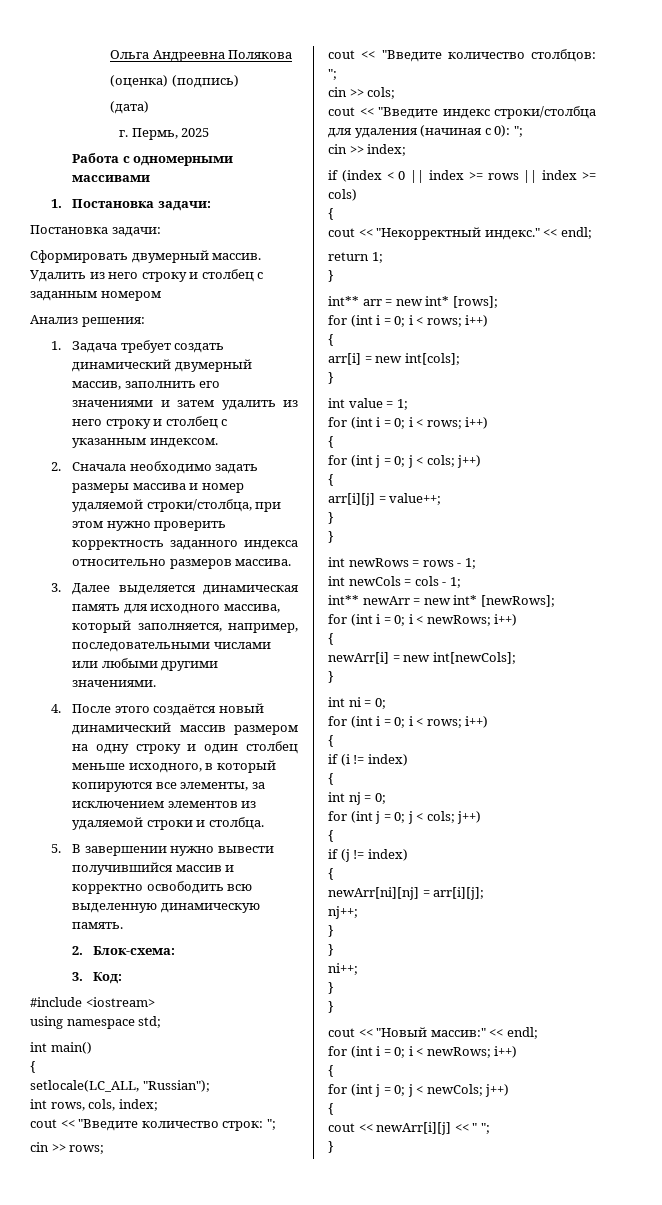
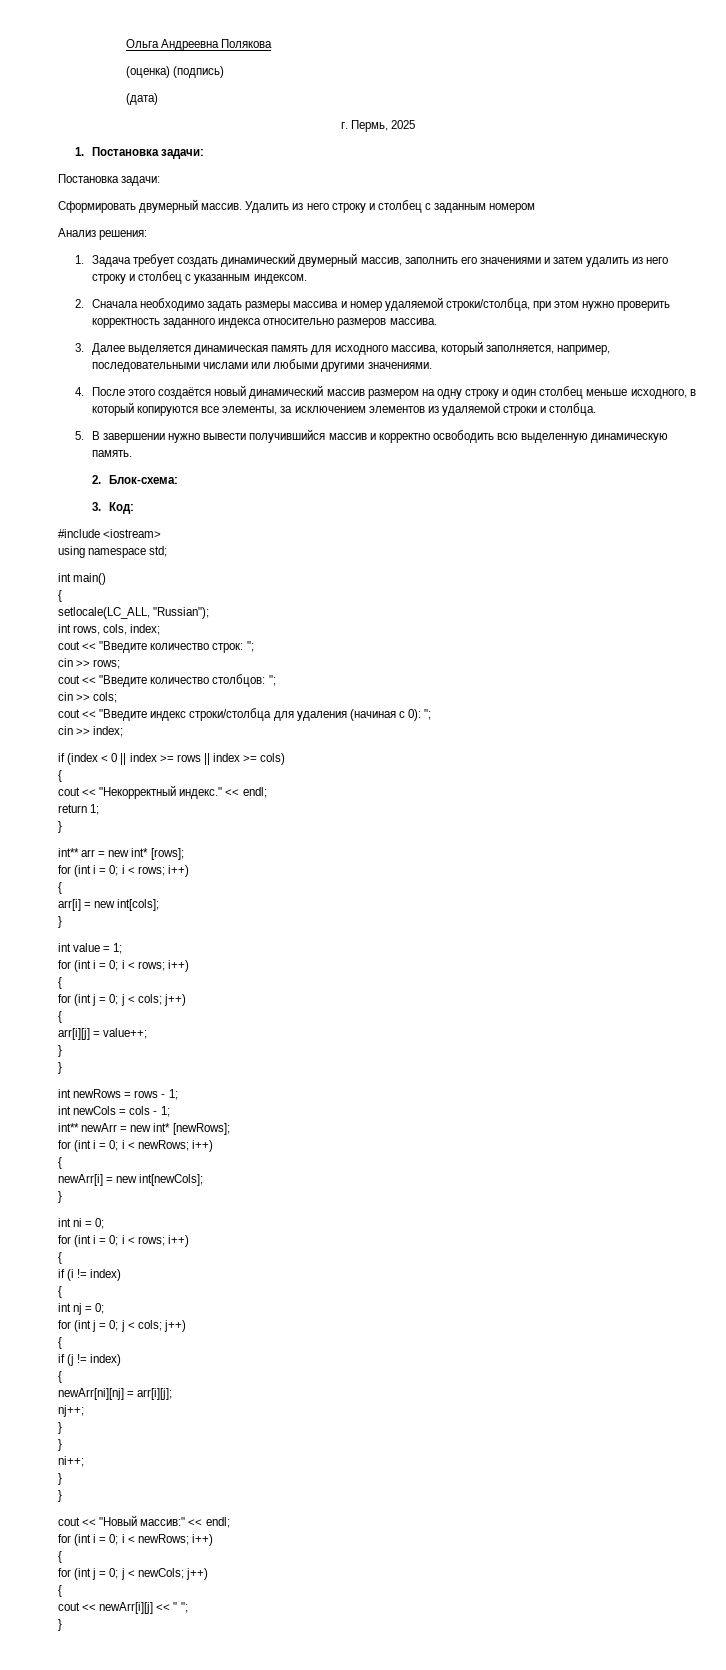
[72,153,234,166] [72,175,151,182] // Работа с одномерными массивами -> (416, 124) none

